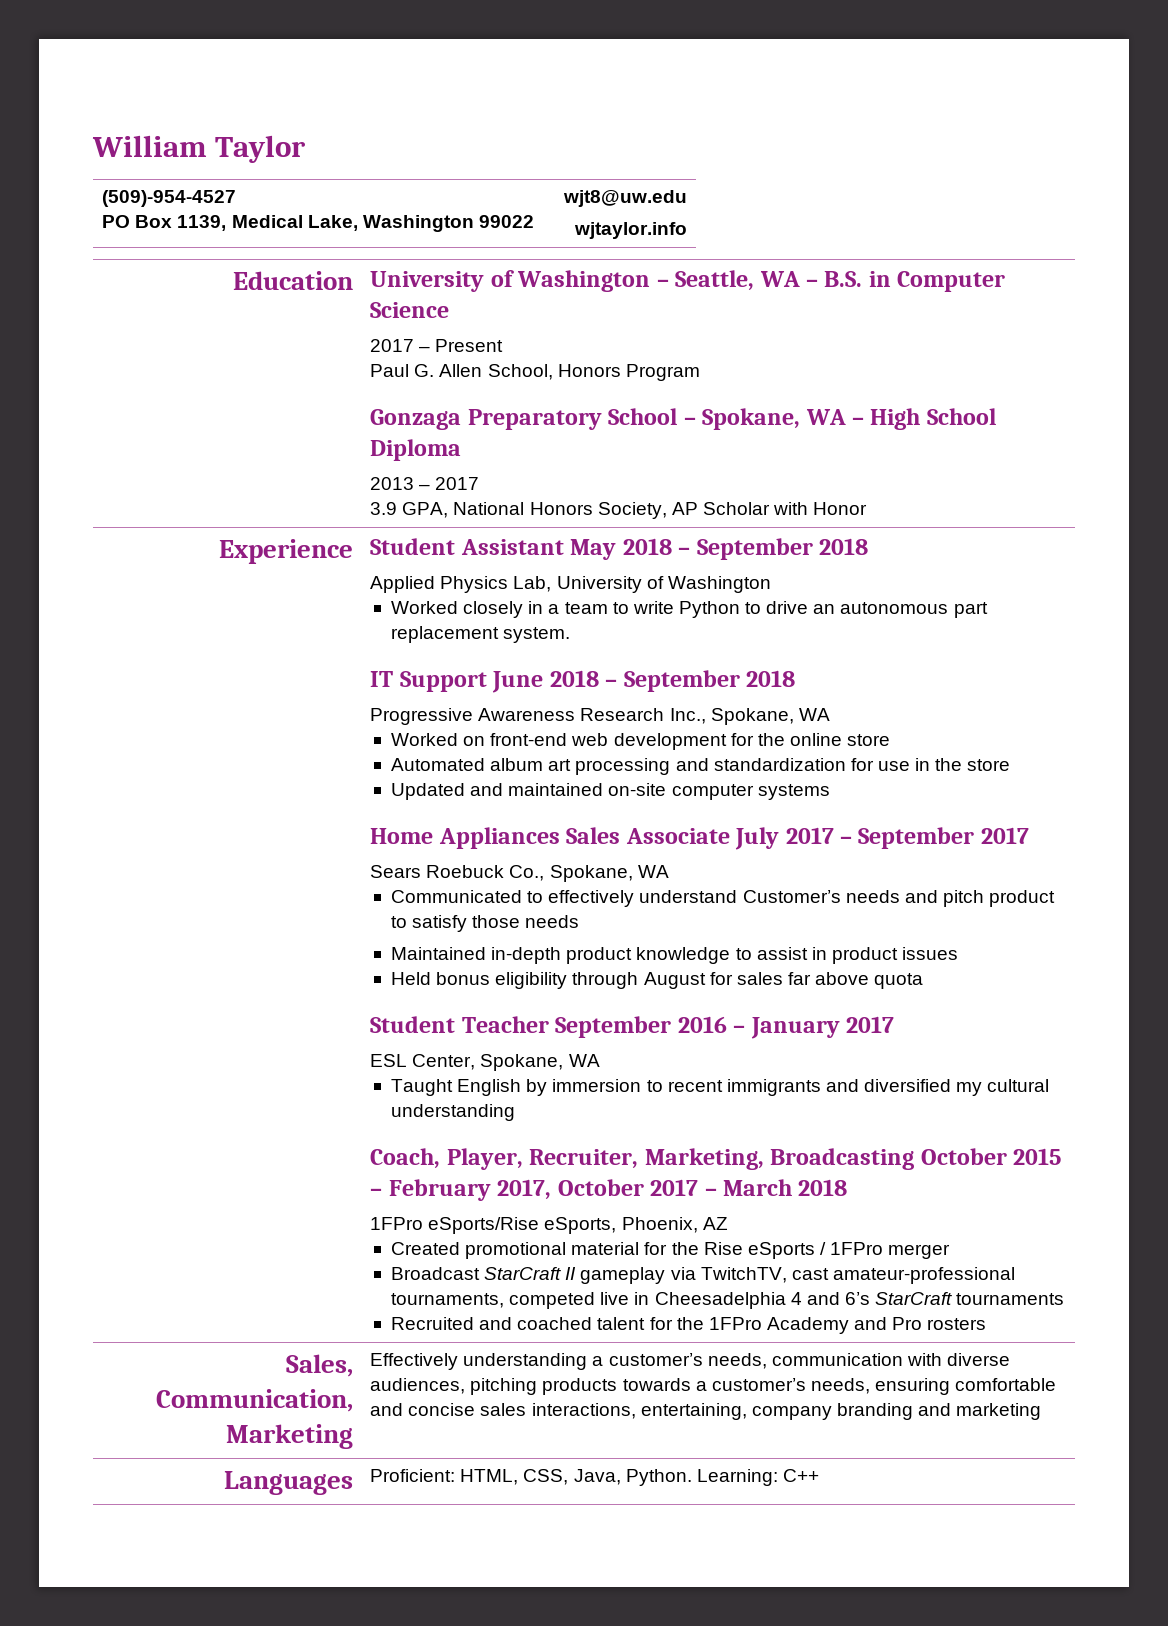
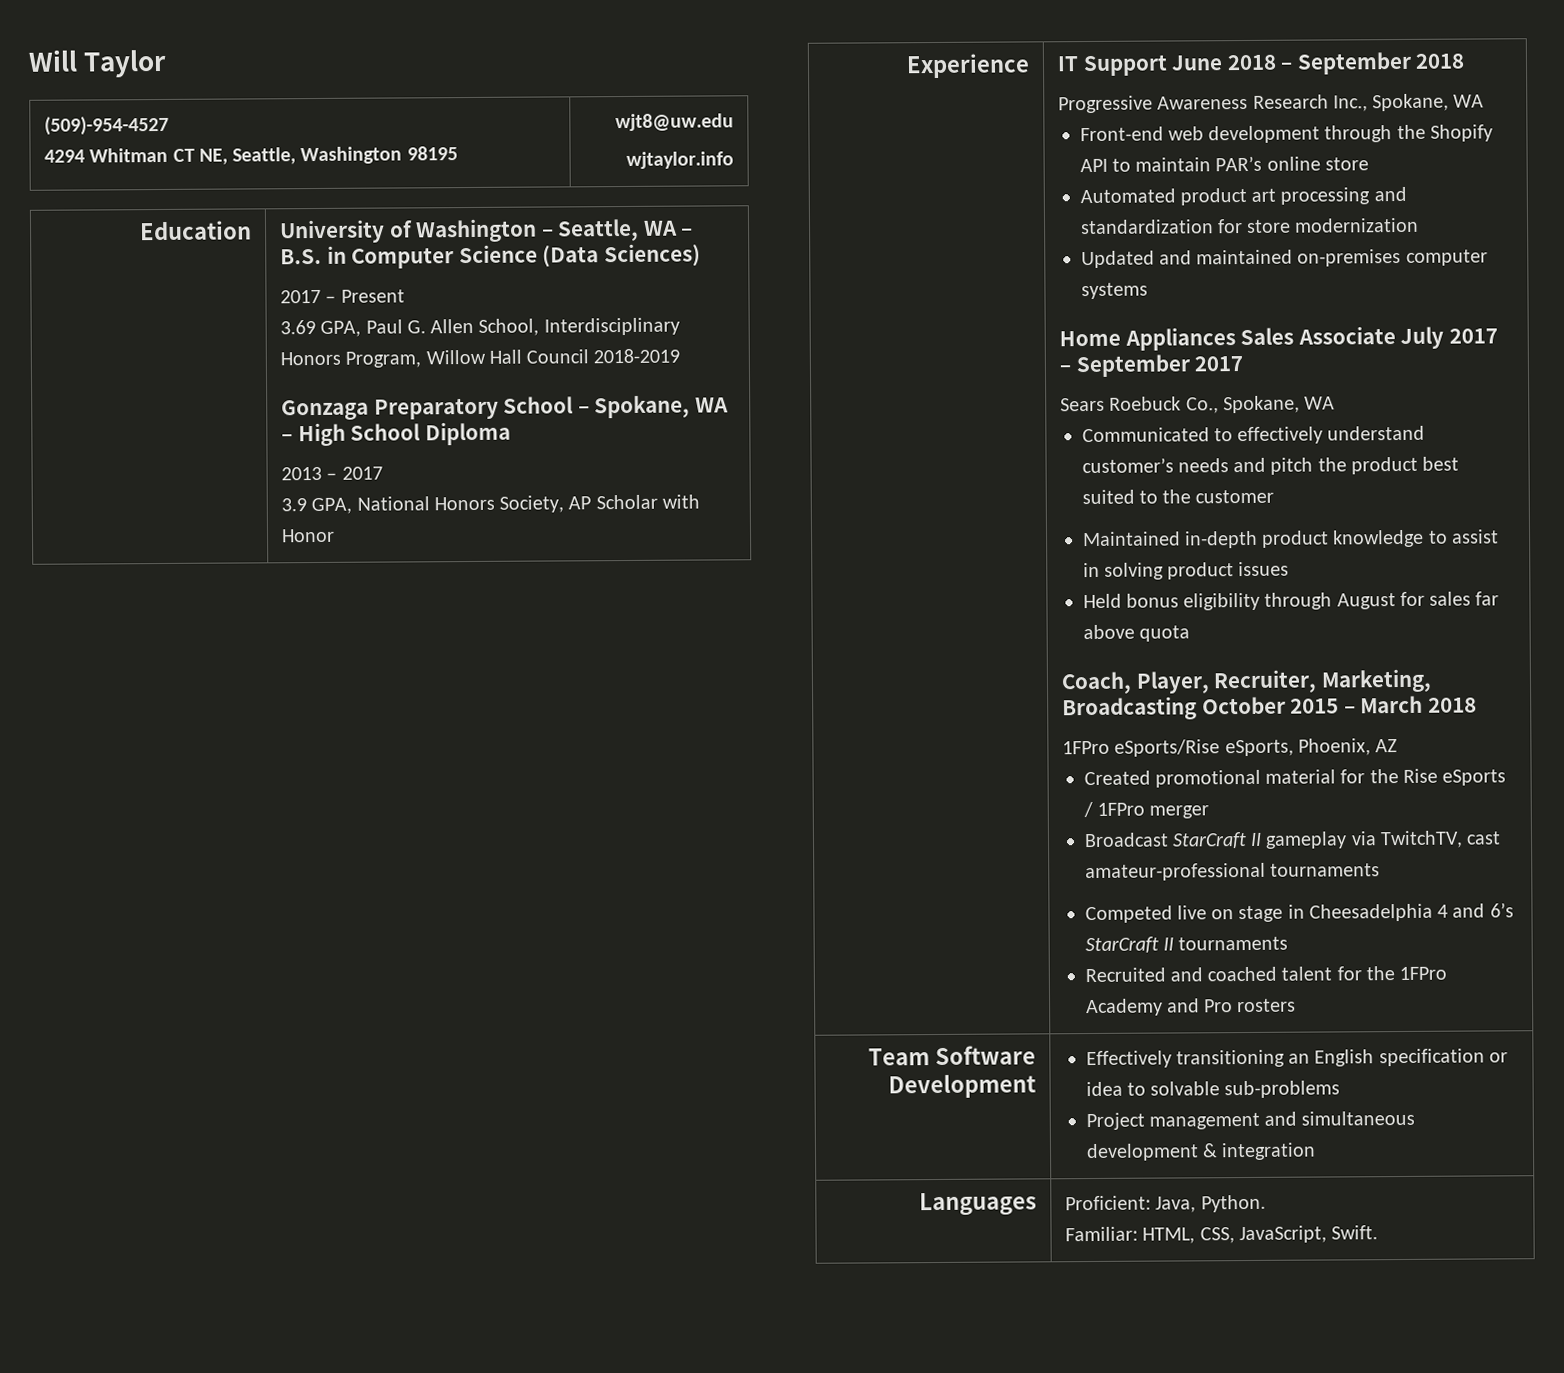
[92,135,207,157] William -> [28,49,78,72] Will
[102,215,534,232] PO Box 1139, Medical Lake, Washington 99022 -> [44,146,458,165] 4294 Whitman CT NE, Seattle, Washington 98195
(450, 310) none -> [542,243,701,268] (Data Sciences)
(504, 345) none -> [280,319,362,337] 3.69 GPA,
[557,364,700,381] Honors Program -> [543,317,680,336] [280,348,681,368] Interdisciplinary Honors Program, Willow Hall Council 2018-2019
[370,538,868,560] [370,576,771,593] [391,601,988,618] [391,626,571,643] Student Assistant May 2018 – September 2018 // Applied Physics Lab, University of Washington // Worked closely in a team to write Python to drive an autonomous part replacement system. // -> (1030, 66) none
[391,733,785,750] Worked on front-end web development for the -> [1079,124,1493,144] [1079,155,1263,173] Front-end web development through the Shopify API to maintain PAR’s
[490,758,544,771] album -> [1179,187,1247,206] product
[877,758,1011,771] use in the store -> [1246,217,1420,233] store modernization
[608,783,667,796] on-site -> [1297,248,1402,267] on-premises
[742,890,841,903] Customer’s -> [1081,457,1174,474] customer’s
[989,890,1056,907] [391,915,580,932] product to satisfy those needs -> [1317,456,1460,475] [1081,489,1275,505] the product best suited to the customer
(827, 953) none -> [1103,562,1164,580] solving
[370,1016,894,1039] [370,1054,600,1071] [391,1079,1050,1096] [391,1104,516,1121] // Student Teacher September 2016 – January 2017 // ESL Center, Spokane, WA // Taught English by immersion to recent immigrants and diversified my cultural understanding -> (1190, 633) none
[388,1179,717,1201] February 2017, October 2017 – -> (1356, 710) none
[391,1292,630,1309] tournaments, competed live -> [1269,863,1380,877] [1084,905,1284,924] tournaments // Competed live on stage
(953, 1298) none -> [1162,937,1174,951] II
[285,1354,353,1377] [155,1389,353,1412] [225,1424,353,1449] [370,1353,1011,1370] [370,1378,1057,1395] [370,1403,1042,1420] [223,1471,353,1495] [370,1469,819,1486] Sales, Communication, Marketing | Effectively understanding a customer’s needs, communication with diverse audiences, pitching products towards a customer’s needs, ensuring comfortable and concise sales interactions, entertaining, company branding and marketing // Languages | Proficient: HTML, CSS, Java, Python. Learning: C++ -> [868,1045,1036,1066] [887,1074,1036,1099] [1085,1048,1508,1069] [1085,1080,1341,1099] [1085,1110,1416,1131] [1085,1142,1317,1162] [918,1192,1037,1217] [1065,1194,1266,1213] [1065,1225,1379,1244] Team Software Development | Effectively transitioning an English specification or idea to solvable sub-problems // Project management and simultaneous development & integration // Languages | Proficient: Java, Python. // Familiar: HTML, CSS, JavaScript, Swift.

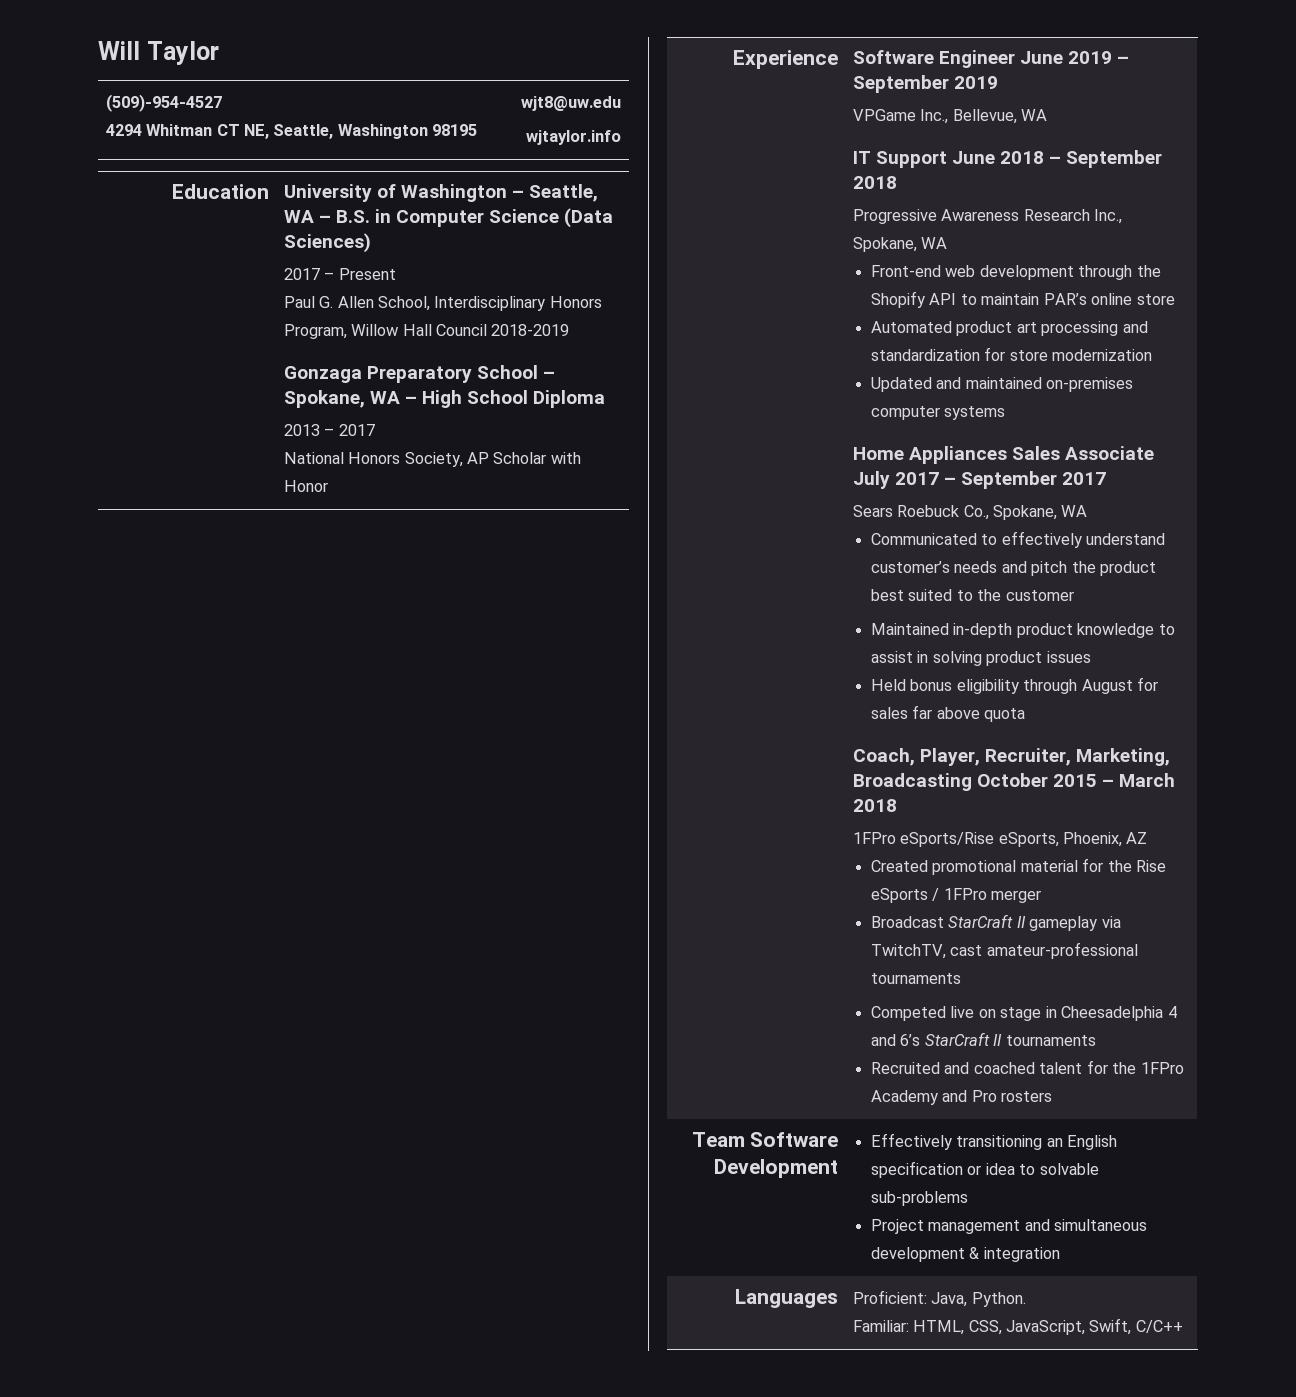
[280,319,362,337] 3.69 GPA, -> (396, 274) none
[281,497,353,515] 3.9 GPA, -> (375, 430) none
(1030, 66) none -> [852,50,1130,68] [852,75,998,93] [852,109,1048,124] Software Engineer June 2019 – September 2019 // VPGame Inc., Bellevue, WA //
[1331,1225,1379,1240] Swift. -> [1089,1318,1183,1335] Swift, C/C++

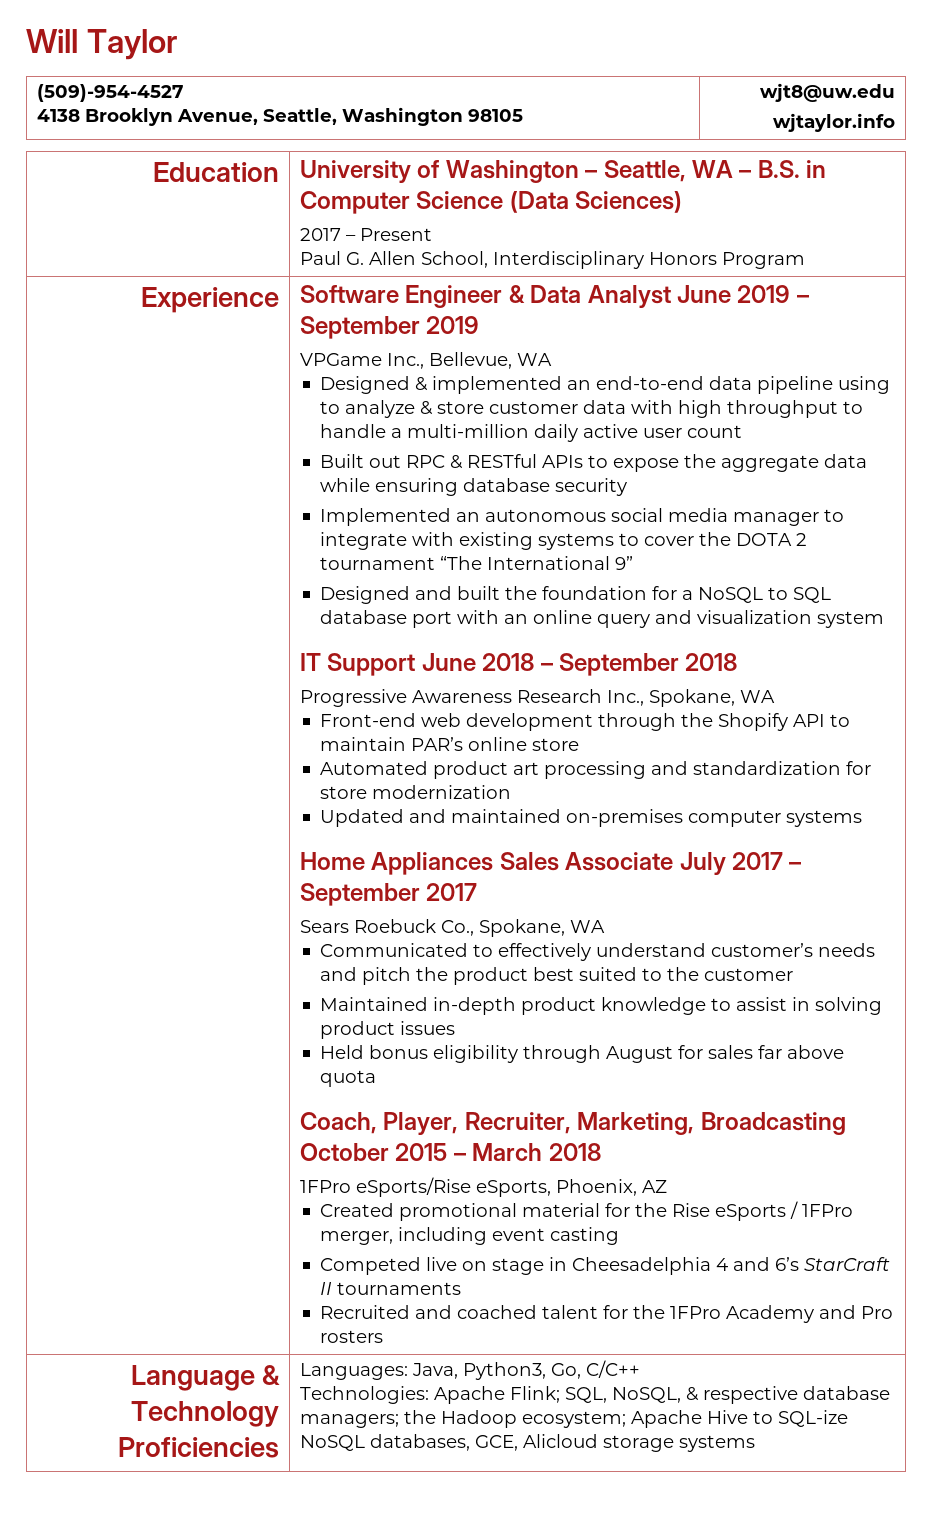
[105,124,270,139] 4294 Whitman CT NE, -> [36,108,258,126] 4138 Brooklyn Avenue,
[432,124,478,136] 98195 -> [467,109,523,122] 98105
[283,324,570,339] [283,365,556,383] [283,390,606,408] [283,424,375,436] [283,452,581,467] [283,480,328,492] Program, Willow Hall Council 2018-2019 // Gonzaga Preparatory School – Spokane, WA – High School Diploma // 2013 – 2017 // National Honors Society, AP Scholar with Honor -> [721,252,805,269] Program
(1015, 59) none -> [508,285,671,308] & Data Analyst
(1048, 115) none -> [319,376,890,394] [319,400,863,418] [319,424,742,442] [319,454,867,472] [319,478,627,496] [319,508,844,526] [319,532,807,550] [319,556,633,570] [319,586,831,604] [319,610,884,628] // Designed & implemented an end-to-end data pipeline using to analyze & store customer data with high throughput to handle a multi-million daily active user count // Built out RPC & RESTful APIs to expose the aggregate data while ensuring database security // Implemented an autonomous social media manager to integrate with existing systems to cover the DOTA 2 tournament “The International 9” // Designed and built the foundation for a NoSQL to SQL database port with an online query and visualization system
[991,890,1042,903] [870,914,1121,931] [870,942,1138,959] [870,973,961,984] merger // Broadcast StarCraft II gameplay via TwitchTV, cast amateur-professional tournaments -> [319,1227,619,1245] merger, including event casting
[691,1132,839,1147] [714,1159,839,1178] [870,1133,1118,1150] [870,1161,1099,1178] [870,1191,968,1206] [870,1219,1148,1234] [870,1247,1060,1262] [735,1289,839,1308] [852,1290,1026,1307] [852,1318,1183,1335] Team Software Development | Effectively transitioning an English specification or idea to solvable sub-problems // Project management and simultaneous development & integration // Languages | Proficient: Java, Python. // Familiar: HTML, CSS, JavaScript, Swift, C/C++ -> [131,1365,281,1391] [131,1401,280,1427] [118,1437,280,1458] [299,1360,640,1380] [299,1386,890,1404] [299,1410,848,1428] [299,1434,755,1452] Language & Technology Proficiencies | Languages: Java, Python3, Go, C/C++ // Technologies: Apache Flink; SQL, NoSQL, & respective database managers; the Hadoop ecosystem; Apache Hive to SQL-ize NoSQL databases, GCE, Alicloud storage systems

